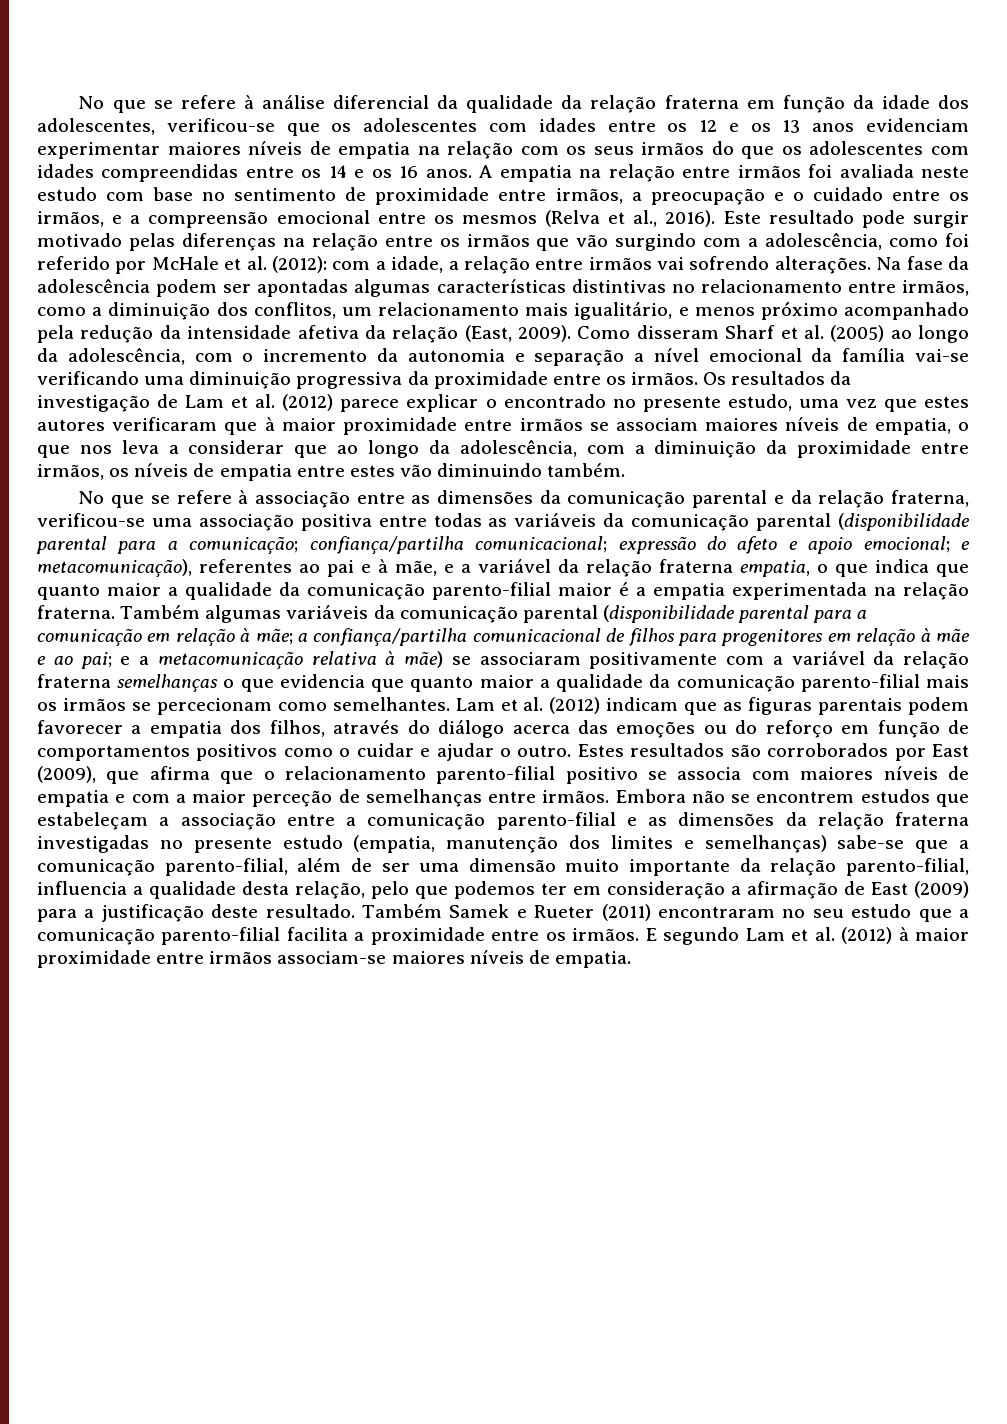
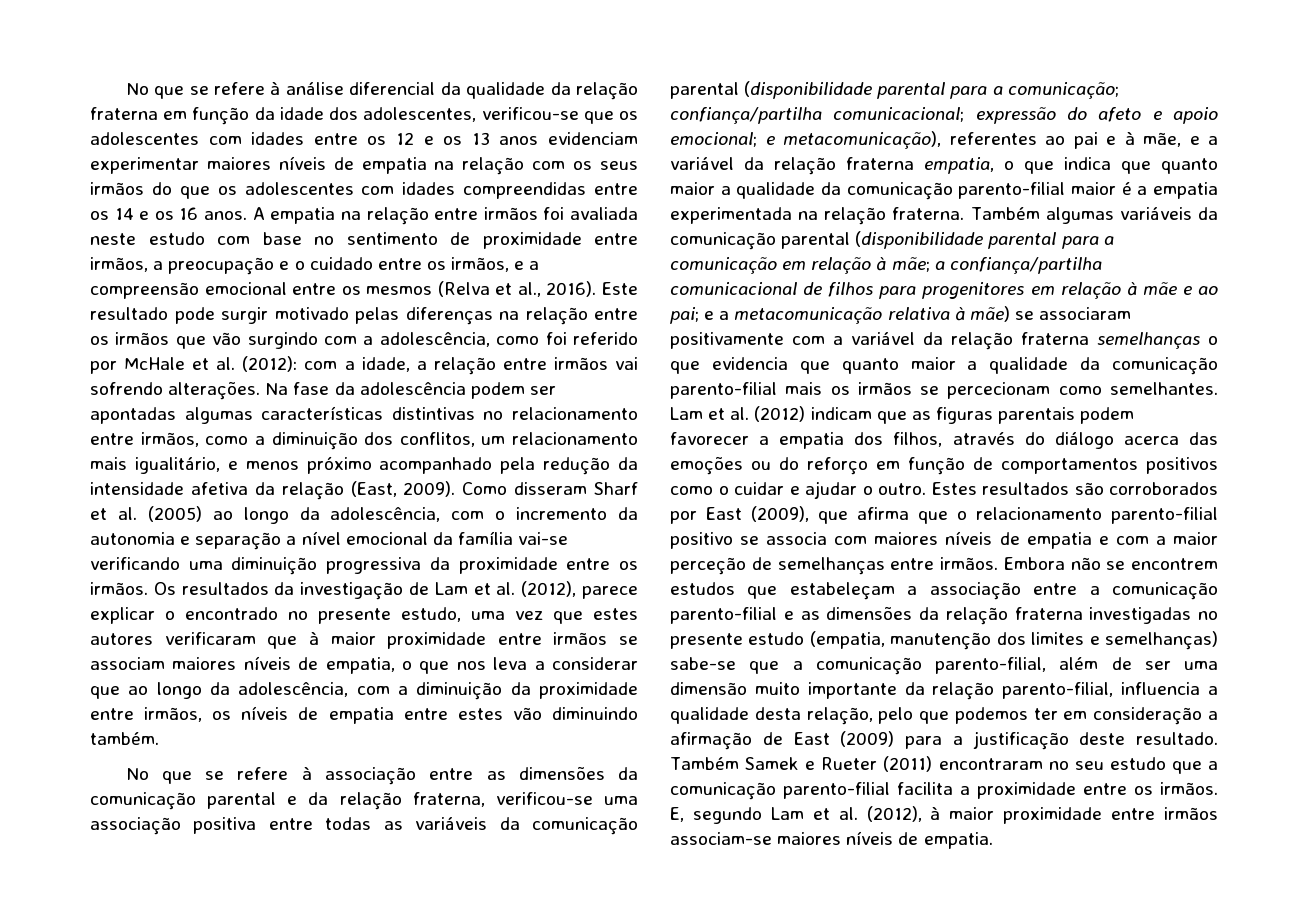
[282,394,334,411] (2012) -> [521,581,577,597] (2012),
[645,928,657,941] E -> [670,807,684,822] E,
[841,927,893,944] (2012) -> [866,806,922,822] (2012),

